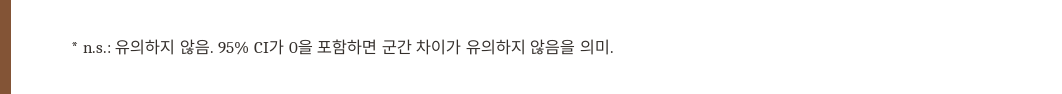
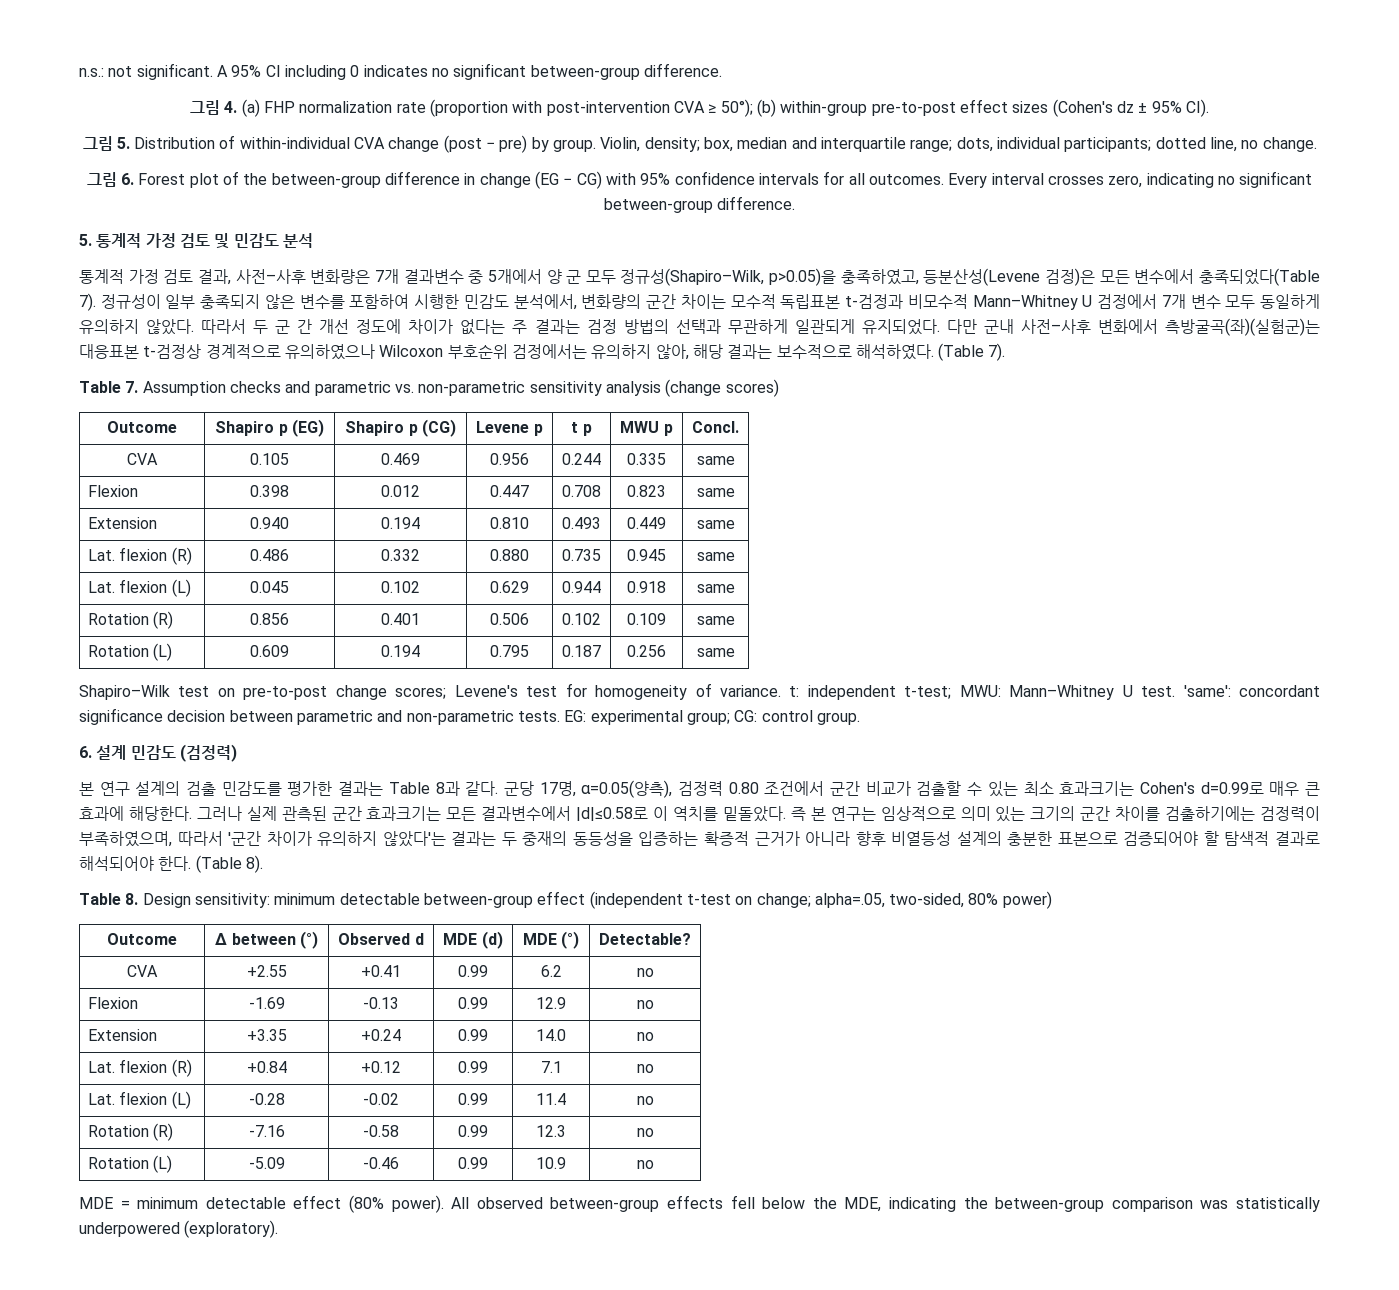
[71,39,615,55] * n.s.: 유의하지 않음. 95% CI가 0을 포함하면 군간 차이가 유의하지 않음을 의미. -> [79,63,722,80] [190,99,1209,117] [82,135,1317,153] [86,171,1313,189] [603,196,796,213] [79,233,313,249] [79,268,1321,286] [79,293,1320,311] [79,318,1320,336] [79,343,1006,361] [79,379,779,397] [107,421,177,433] [215,419,324,437] [345,419,456,437] [476,421,543,436] [571,422,592,436] [620,421,673,436] [692,421,739,433] [127,453,158,465] [250,453,289,465] [381,453,420,465] [490,453,529,465] [562,453,601,465] [627,453,666,465] [696,456,735,465] [87,485,138,497] [250,485,289,497] [381,485,420,497] [490,485,529,497] [562,485,601,497] [627,485,666,497] [696,488,735,497] [87,517,157,529] [250,517,289,529] [381,517,420,529] [490,517,529,529] [562,517,601,529] [627,517,666,529] [696,520,735,529] [87,547,192,565] [250,549,289,561] [381,549,420,561] [490,549,529,561] [562,549,601,561] [627,549,666,561] [696,552,735,561] [87,579,191,597] [250,581,289,593] [381,581,420,593] [490,581,529,593] [562,581,601,593] [627,581,666,593] [696,584,735,593] [87,611,174,629] [250,613,289,625] [381,613,420,625] [490,613,529,625] [562,613,601,625] [627,613,666,625] [696,616,735,625] [87,643,173,661] [250,645,289,657] [381,645,420,657] [490,645,529,657] [562,645,601,657] [627,645,666,657] [696,648,735,657] [79,683,1321,700] [79,708,860,725] [79,744,237,762] [79,780,1320,798] [79,806,1321,822] [79,831,1320,847] [79,855,263,873] [79,891,1052,909] [107,933,177,945] [215,931,318,949] [338,933,424,945] [443,931,503,949] [522,931,580,949] [599,933,691,945] [127,965,158,977] [246,965,287,977] [361,965,401,977] [458,965,488,977] [540,965,562,977] [636,968,654,977] [87,997,138,1009] [248,997,285,1009] [363,997,399,1009] [458,997,488,1009] [536,997,566,1009] [636,1000,654,1009] [87,1029,157,1041] [246,1029,287,1041] [361,1029,401,1041] [458,1029,488,1041] [536,1029,566,1041] [636,1032,654,1041] [87,1059,192,1077] [246,1061,287,1073] [361,1061,401,1073] [458,1061,488,1073] [540,1061,562,1073] [636,1064,654,1073] [87,1091,191,1109] [248,1093,285,1105] [363,1093,399,1105] [458,1093,488,1105] [536,1093,566,1105] [636,1096,654,1105] [87,1123,174,1141] [248,1125,285,1137] [363,1125,399,1137] [458,1125,488,1137] [536,1125,566,1137] [636,1128,654,1137] [87,1155,173,1173] [248,1157,285,1169] [363,1157,399,1169] [458,1157,488,1169] [536,1157,566,1169] [636,1160,654,1169] [79,1195,1320,1213] [79,1220,279,1238] n.s.: not significant. A 95% CI including 0 indicates no significant between-group difference. // 그림 4. (a) FHP normalization rate (proportion with post-intervention CVA ≥ 50°); (b) within-group pre-to-post effect sizes (Cohen's dz ± 95% CI). // 그림 5. Distribution of within-individual CVA change (post − pre) by group. Violin, density; box, median and interquartile range; dots, individual participants; dotted line, no change. // 그림 6. Forest plot of the between-group difference in change (EG − CG) with 95% confidence intervals for all outcomes. Every interval crosses zero, indicating no significant between-group difference. // 5. 통계적 가정 검토 및 민감도 분석 // 통계적 가정 검토 결과, 사전–사후 변화량은 7개 결과변수 중 5개에서 양 군 모두 정규성(Shapiro–Wilk, p>0.05)을 충족하였고, 등분산성(Levene 검정)은 모든 변수에서 충족되었다(Table 7). 정규성이 일부 충족되지 않은 변수를 포함하여 시행한 민감도 분석에서, 변화량의 군간 차이는 모수적 독립표본 t-검정과 비모수적 Mann–Whitney U 검정에서 7개 변수 모두 동일하게 유의하지 않았다. 따라서 두 군 간 개선 정도에 차이가 없다는 주 결과는 검정 방법의 선택과 무관하게 일관되게 유지되었다. 다만 군내 사전–사후 변화에서 측방굴곡(좌)(실험군)는 대응표본 t-검정상 경계적으로 유의하였으나 Wilcoxon 부호순위 검정에서는 유의하지 않아, 해당 결과는 보수적으로 해석하였다. (Table 7). // Table 7. Assumption checks and parametric vs. non-parametric sensitivity analysis (change scores) // Outcome | Shapiro p (EG) | Shapiro p (CG) | Levene p | t p | MWU p | Concl. // CVA | 0.105 | 0.469 | 0.956 | 0.244 | 0.335 | same // Flexion | 0.398 | 0.012 | 0.447 | 0.708 | 0.823 | same // Extension | 0.940 | 0.194 | 0.810 | 0.493 | 0.449 | same // Lat. flexion (R) | 0.486 | 0.332 | 0.880 | 0.735 | 0.945 | same // Lat. flexion (L) | 0.045 | 0.102 | 0.629 | 0.944 | 0.918 | same // Rotation (R) | 0.856 | 0.401 | 0.506 | 0.102 | 0.109 | same // Rotation (L) | 0.609 | 0.194 | 0.795 | 0.187 | 0.256 | same // Shapiro–Wilk test on pre-to-post change scores; Levene's test for homogeneity of variance. t: independent t-test; MWU: Mann–Whitney U test. 'same': concordant significance decision between parametric and non-parametric tests. EG: experimental group; CG: control group. // 6. 설계 민감도 (검정력) // 본 연구 설계의 검출 민감도를 평가한 결과는 Table 8과 같다. 군당 17명, α=0.05(양측), 검정력 0.80 조건에서 군간 비교가 검출할 수 있는 최소 효과크기는 Cohen's d=0.99로 매우 큰 효과에 해당한다. 그러나 실제 관측된 군간 효과크기는 모든 결과변수에서 |d|≤0.58로 이 역치를 밑돌았다. 즉 본 연구는 임상적으로 의미 있는 크기의 군간 차이를 검출하기에는 검정력이 부족하였으며, 따라서 '군간 차이가 유의하지 않았다'는 결과는 두 중재의 동등성을 입증하는 확증적 근거가 아니라 향후 비열등성 설계의 충분한 표본으로 검증되어야 할 탐색적 결과로 해석되어야 한다. (Table 8). // Table 8. Design sensitivity: minimum detectable between-group effect (independent t-test on change; alpha=.05, two-sided, 80% power) // Outcome | Δ between (°) | Observed d | MDE (d) | MDE (°) | Detectable? // CVA | +2.55 | +0.41 | 0.99 | 6.2 | no // Flexion | -1.69 | -0.13 | 0.99 | 12.9 | no // Extension | +3.35 | +0.24 | 0.99 | 14.0 | no // Lat. flexion (R) | +0.84 | +0.12 | 0.99 | 7.1 | no // Lat. flexion (L) | -0.28 | -0.02 | 0.99 | 11.4 | no // Rotation (R) | -7.16 | -0.58 | 0.99 | 12.3 | no // Rotation (L) | -5.09 | -0.46 | 0.99 | 10.9 | no // MDE = minimum detectable effect (80% power). All observed between-group effects fell below the MDE, indicating the between-group comparison was statistically underpowered (exploratory).

